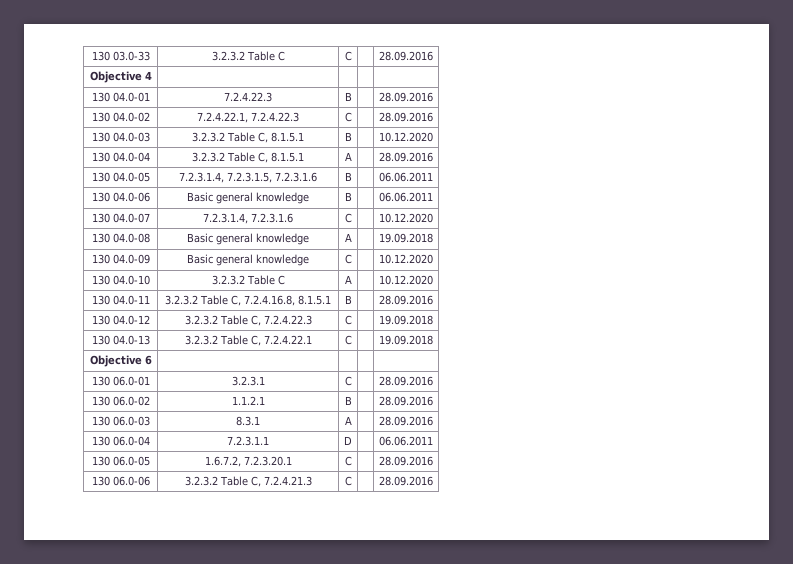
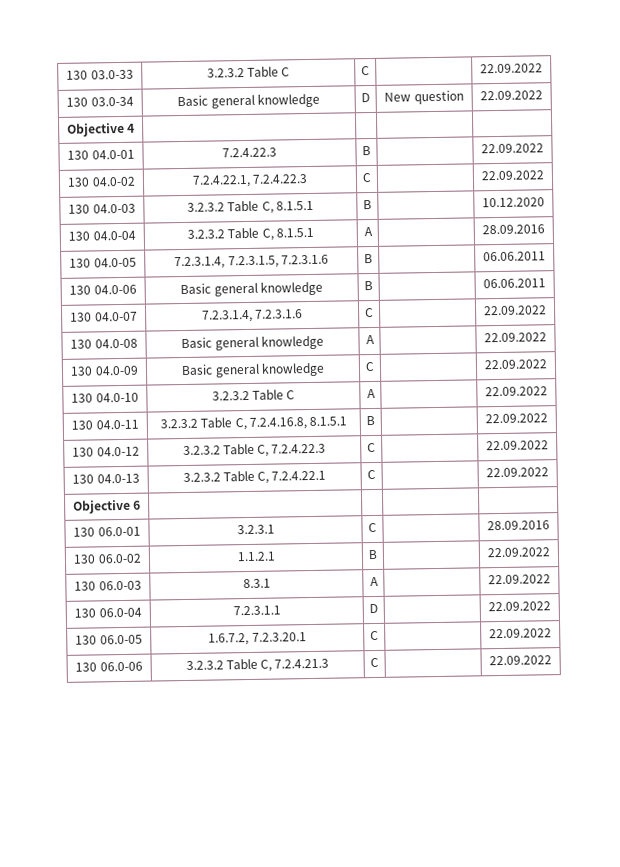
[379,51,433,61] 28.09.2016 -> [480,63,543,74] [66,96,134,107] [177,92,320,109] [361,93,370,103] [384,90,464,105] [480,90,543,101] 22.09.2022 // 130 03.0-34 | Basic general knowledge | D | New question | 22.09.2022
[379,92,433,102] 28.09.2016 -> [481,143,544,154] 22.09.2022
[379,112,433,122] 28.09.2016 -> [481,170,544,181] 22.09.2022
[379,213,433,223] 10.12.2020 -> [484,305,547,316] 22.09.2022
[379,233,433,243] 19.09.2018 -> [484,332,547,343] 22.09.2022
[379,254,433,264] 10.12.2020 -> [484,359,547,370] 22.09.2022
[379,275,433,285] 10.12.2020 -> [485,386,548,397] 22.09.2022
[379,295,433,305] 28.09.2016 -> [485,413,548,424] 22.09.2022
[379,315,433,325] 19.09.2018 -> [486,440,549,451] 22.09.2022
[379,335,433,345] 19.09.2018 -> [486,467,549,478] 22.09.2022
[379,396,433,406] 28.09.2016 -> [487,547,550,558] 22.09.2022
[379,416,433,426] 28.09.2016 -> [488,574,551,585] 22.09.2022
[379,436,433,446] 06.06.2011 -> [488,601,551,612] 22.09.2022
[379,456,433,466] 28.09.2016 -> [489,628,552,639] 22.09.2022
[379,476,433,486] 28.09.2016 -> [489,655,552,666] 22.09.2022

